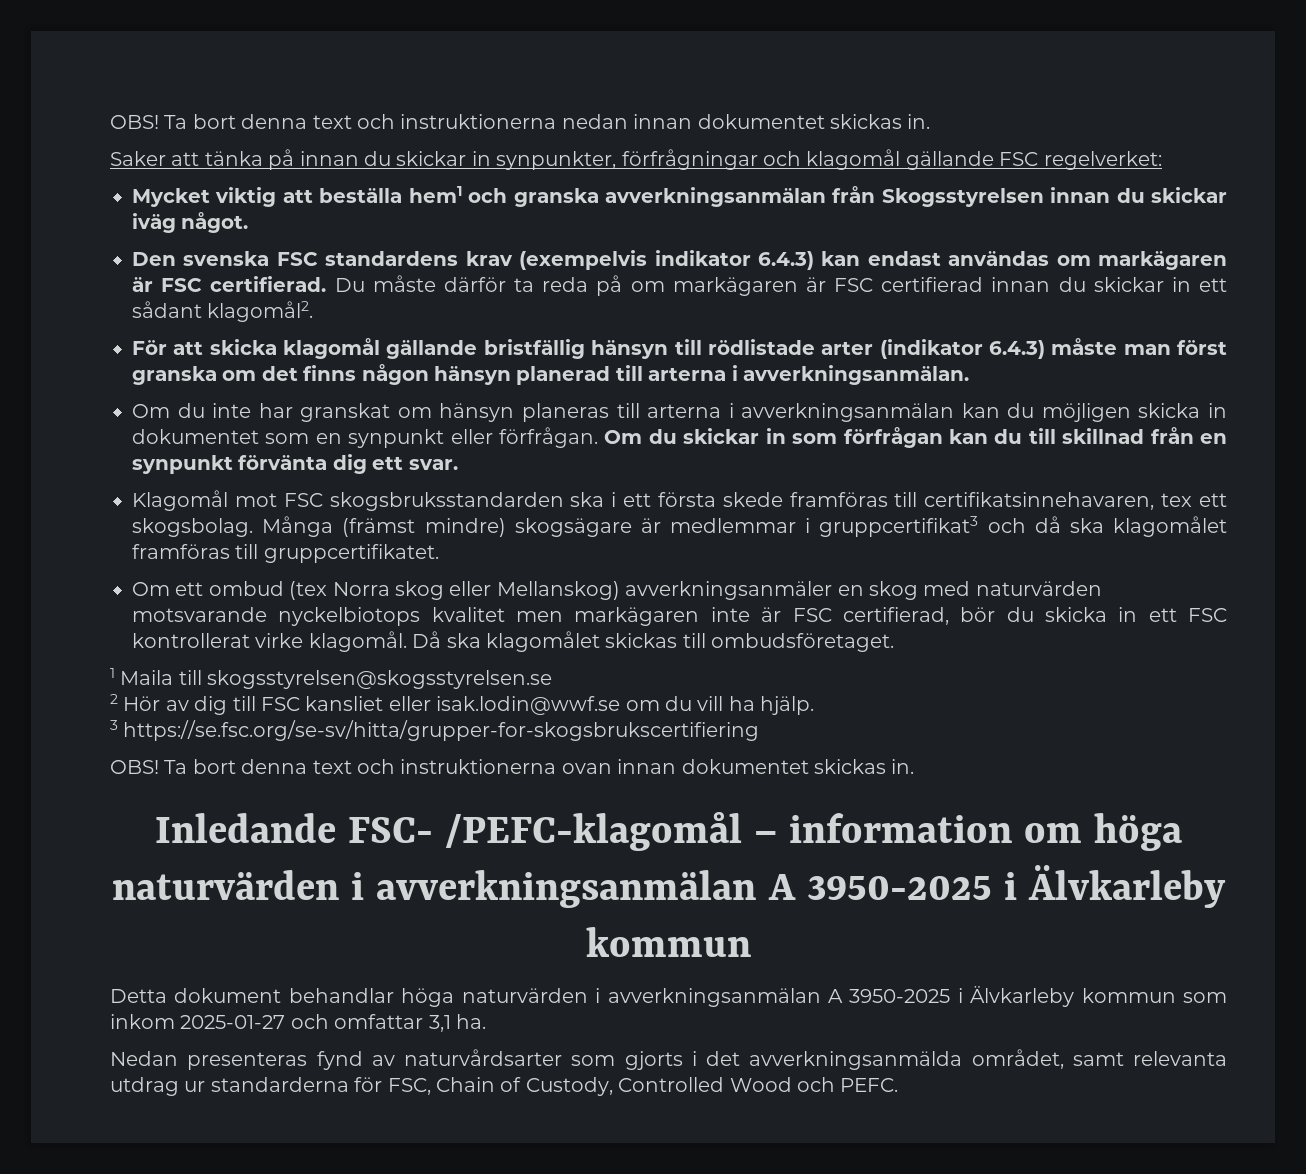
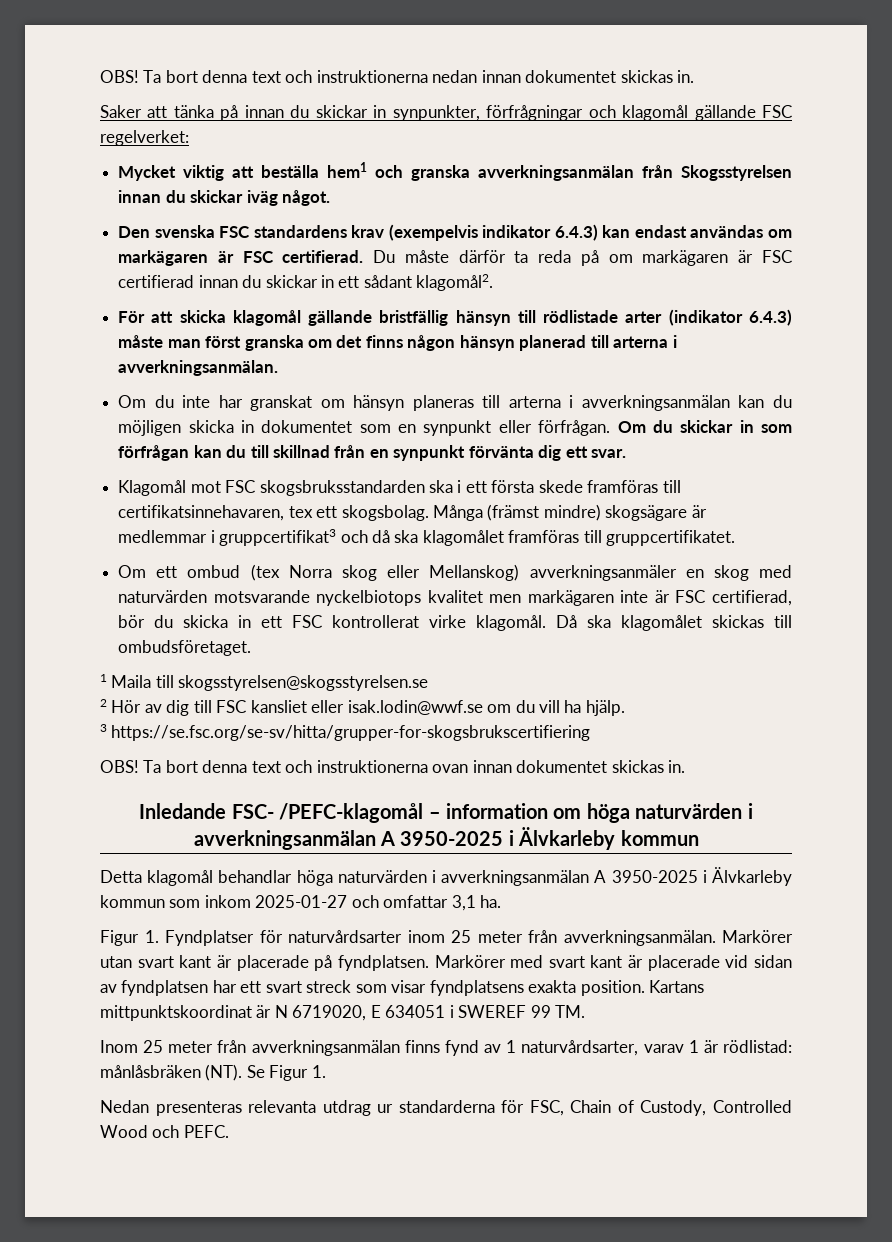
[174,988,282,1003] dokument -> [147,870,214,886] klagomål
[110,1049,1124,1070] Nedan presenteras fynd av naturvårdsarter som gjorts i det avverkningsanmälda området, samt -> [100,930,793,946] [100,955,792,971] [100,980,705,996] [100,1005,586,1021] [100,1040,792,1056] [100,1064,326,1081] [100,1100,242,1116] Figur 1. Fyndplatser för naturvårdsarter inom 25 meter från avverkningsanmälan. Markörer utan svart kant är placerade på fyndplatsen. Markörer med svart kant är placerade vid sidan av fyndplatsen har ett svart streck som visar fyndplatsens exakta position. Kartans mittpunktskoordinat är N 6719020, E 634051 i SWEREF 99 TM. // Inom 25 meter från avverkningsanmälan finns fynd av 1 naturvårdsarter, varav 1 är rödlistad: månlåsbräken (NT). Se Figur 1. // Nedan presenteras

